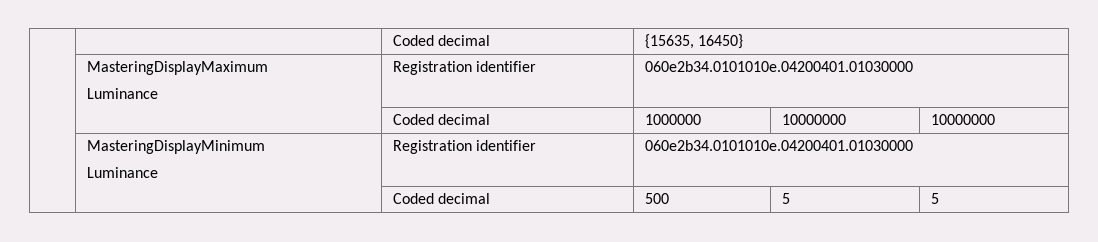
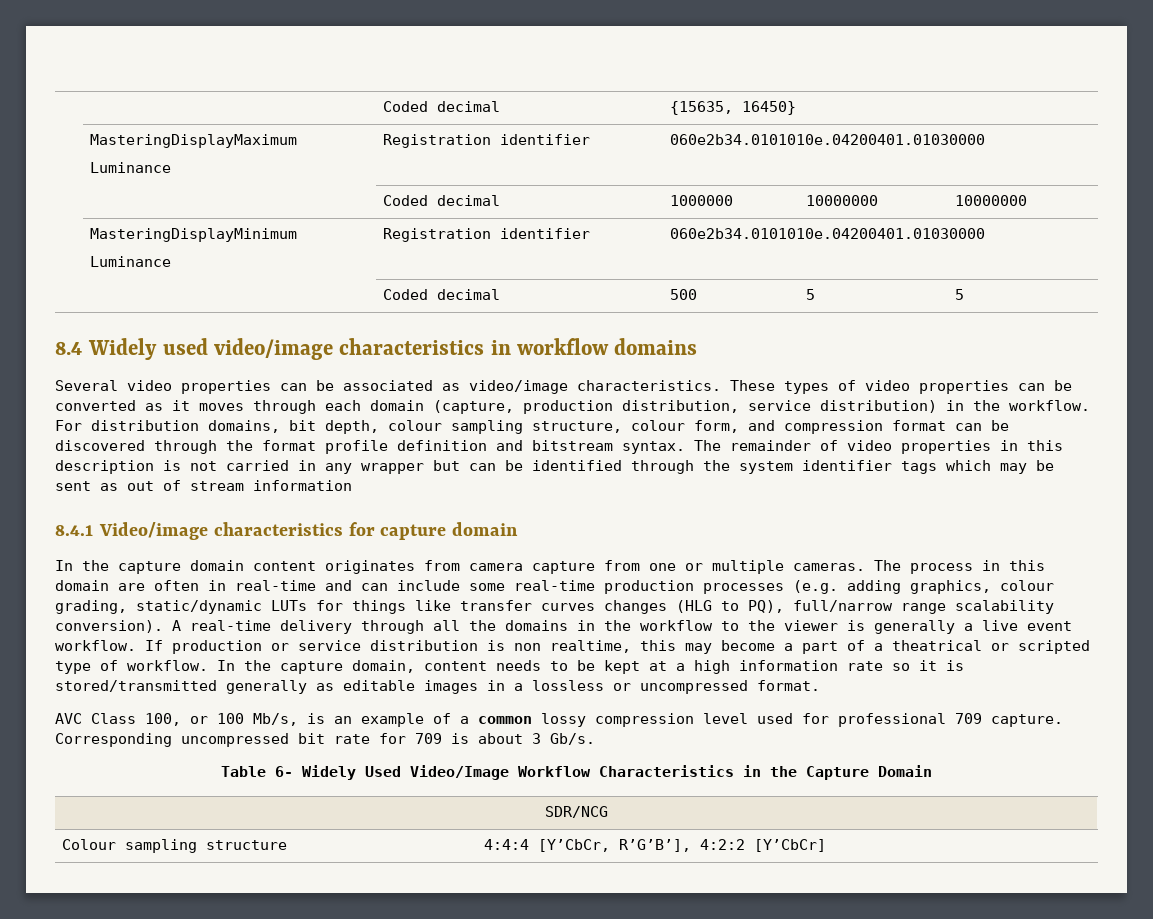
(939, 198) none -> [55,338,698,360] [55,380,1072,394] [55,400,1090,414] [55,420,1009,434] [55,440,1063,454] [55,460,1054,474] [55,480,352,491] [55,522,518,540] [55,560,1045,574] [55,580,1054,594] [55,600,1054,614] [55,620,1072,634] [55,640,1090,654] [55,660,964,674] [55,680,820,694] [55,713,1063,727] [55,733,595,747] [221,765,932,780] [545,806,608,818] [62,839,288,853] [484,839,827,852] // 8.4 Widely used video/image characteristics in workflow domains // Several video properties can be associated as video/image characteristics. These types of video properties can be converted as it moves through each domain (capture, production distribution, service distribution) in the workflow. For distribution domains, bit depth, colour sampling structure, colour form, and compression format can be discovered through the format profile definition and bitstream syntax. The remainder of video properties in this description is not carried in any wrapper but can be identified through the system identifier tags which may be sent as out of stream information // 8.4.1 Video/image characteristics for capture domain // In the capture domain content originates from camera capture from one or multiple cameras. The process in this domain are often in real-time and can include some real-time production processes (e.g. adding graphics, colour grading, static/dynamic LUTs for things like transfer curves changes (HLG to PQ), full/narrow range scalability conversion). A real-time delivery through all the domains in the workflow to the viewer is generally a live event workflow. If production or service distribution is non realtime, this may become a part of a theatrical or scripted type of workflow. In the capture domain, content needs to be kept at a high information rate so it is stored/transmitted generally as editable images in a lossless or uncompressed format. // AVC Class 100, or 100 Mb/s, is an example of a common lossy compression level used for professional 709 capture. Corresponding uncompressed bit rate for 709 is about 3 Gb/s. // Table 6- Widely Used Video/Image Workflow Characteristics in the Capture Domain // SDR/NCG // Colour sampling structure | 4:4:4 [Y’CbCr, R’G’B’], 4:2:2 [Y’CbCr]

